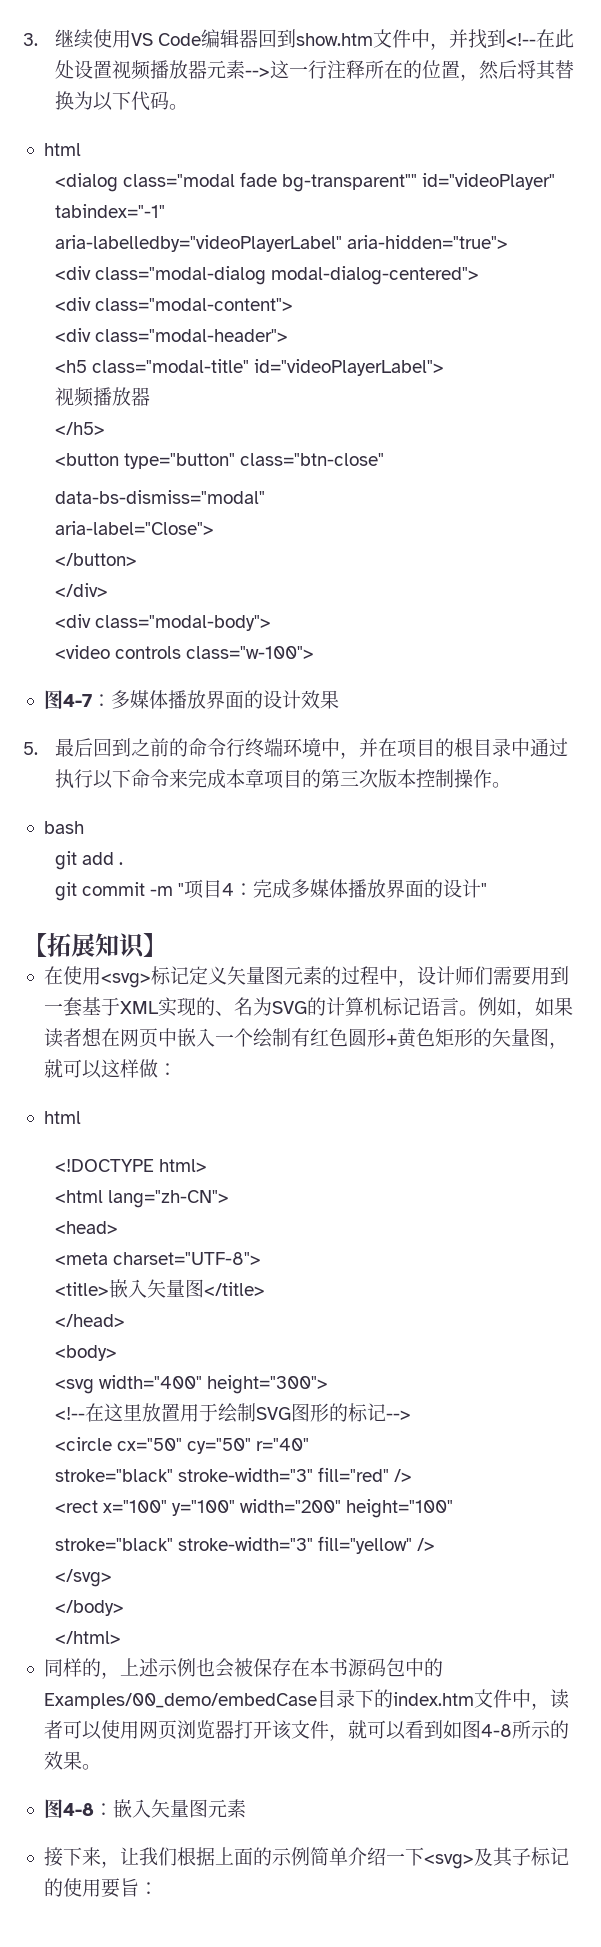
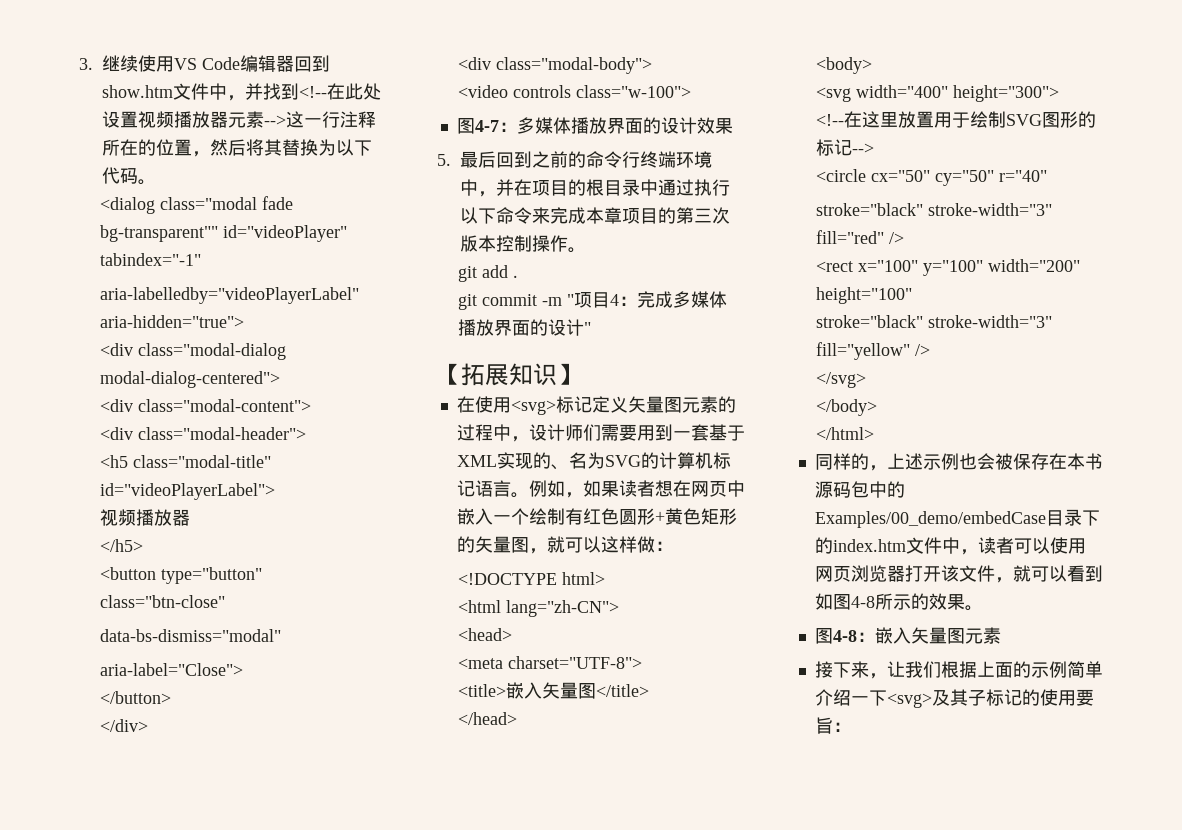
[43,143,81,156] // html -> (156, 182) none
[43,821,84,834] // bash -> (586, 250) none
[43,1111,81,1124] // html -> (673, 546) none

